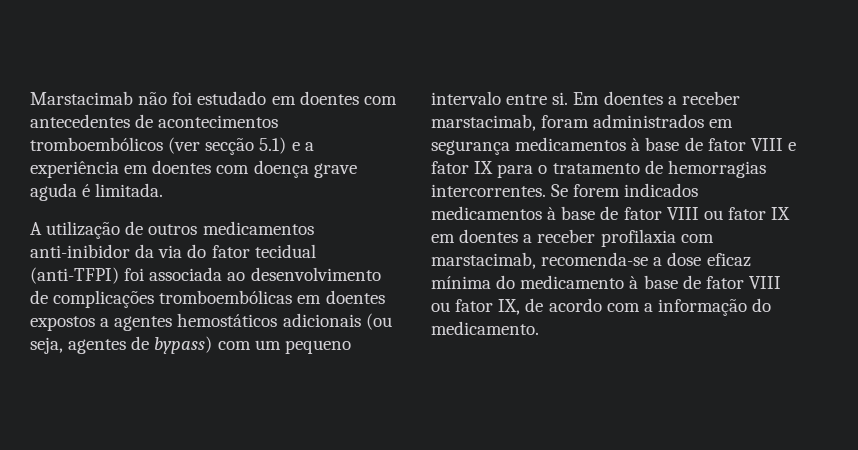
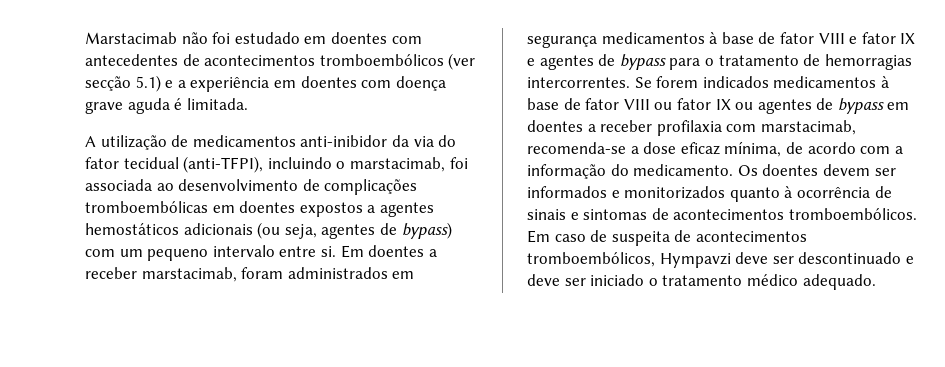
[148,224,198,235] outros -> (189, 141) none
[30,267,119,284] (anti-TFPI) -> [183,156,445,173] (anti-TFPI), incluindo o marstacimab,
(494, 167) none -> [527,54,666,70] e agentes de bypass
(791, 213) none -> [735,98,884,114] ou agentes de bypass
[431,275,781,289] [431,299,521,315] mínima do medicamento à base de fator VIII ou fator IX, -> [724,141,782,157] mínima,
(539, 328) none -> [737,164,896,176] [527,186,892,202] [527,208,917,220] [527,230,807,246] [527,252,914,268] [527,274,876,290] Os doentes devem ser informados e monitorizados quanto à ocorrência de sinais e sintomas de acontecimentos tromboembólicos. Em caso de suspeita de acontecimentos tromboembólicos, Hympavzi deve ser descontinuado e deve ser iniciado o tratamento médico adequado.

